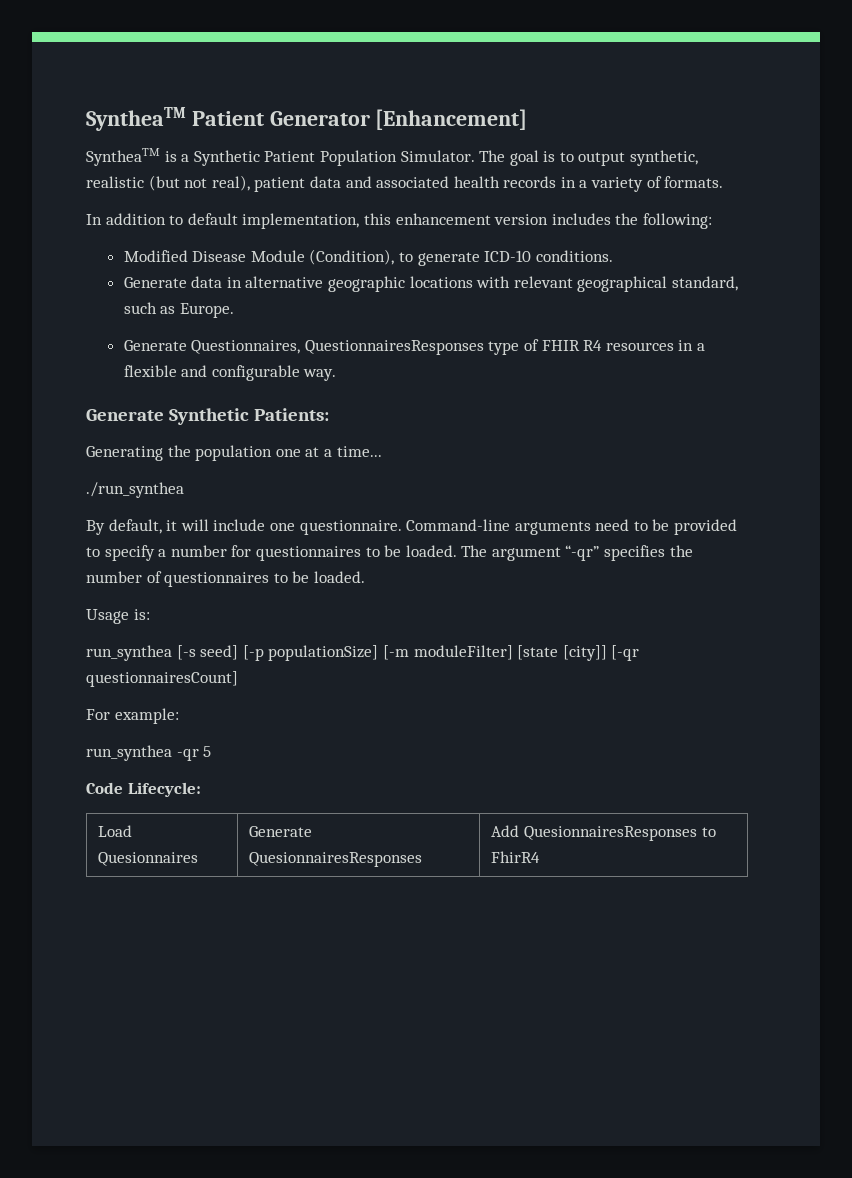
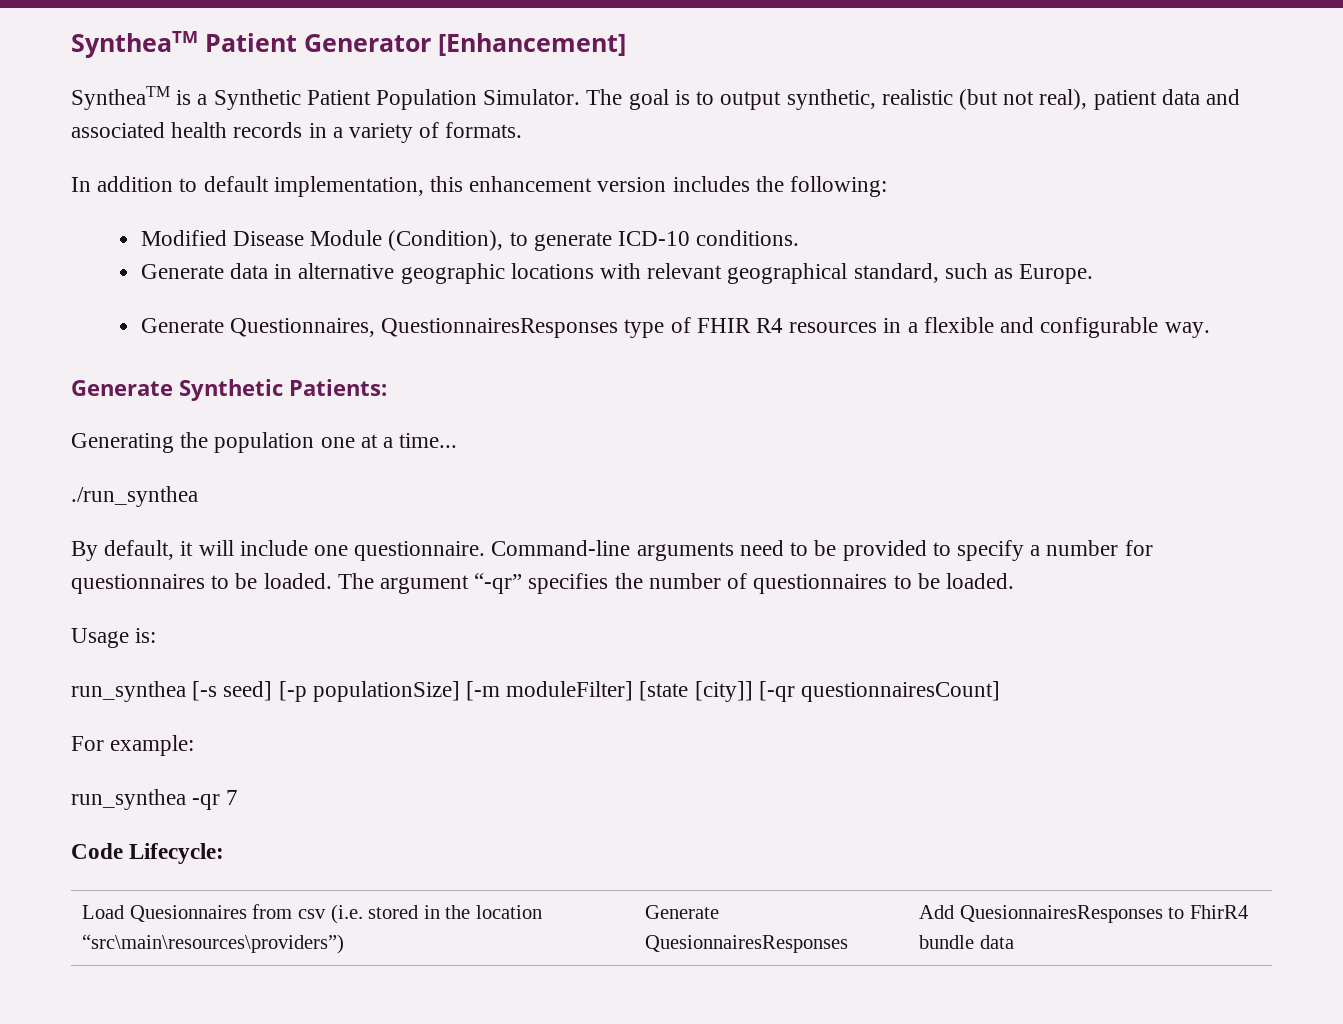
[203,746,212,757] 5 -> [226,790,239,805] 7
(199, 859) none -> [252,904,542,924] [82,934,345,954] from csv (i.e. stored in the location “src\main\resources\providers”)
(541, 857) none -> [919,935,1014,949] bundle data

